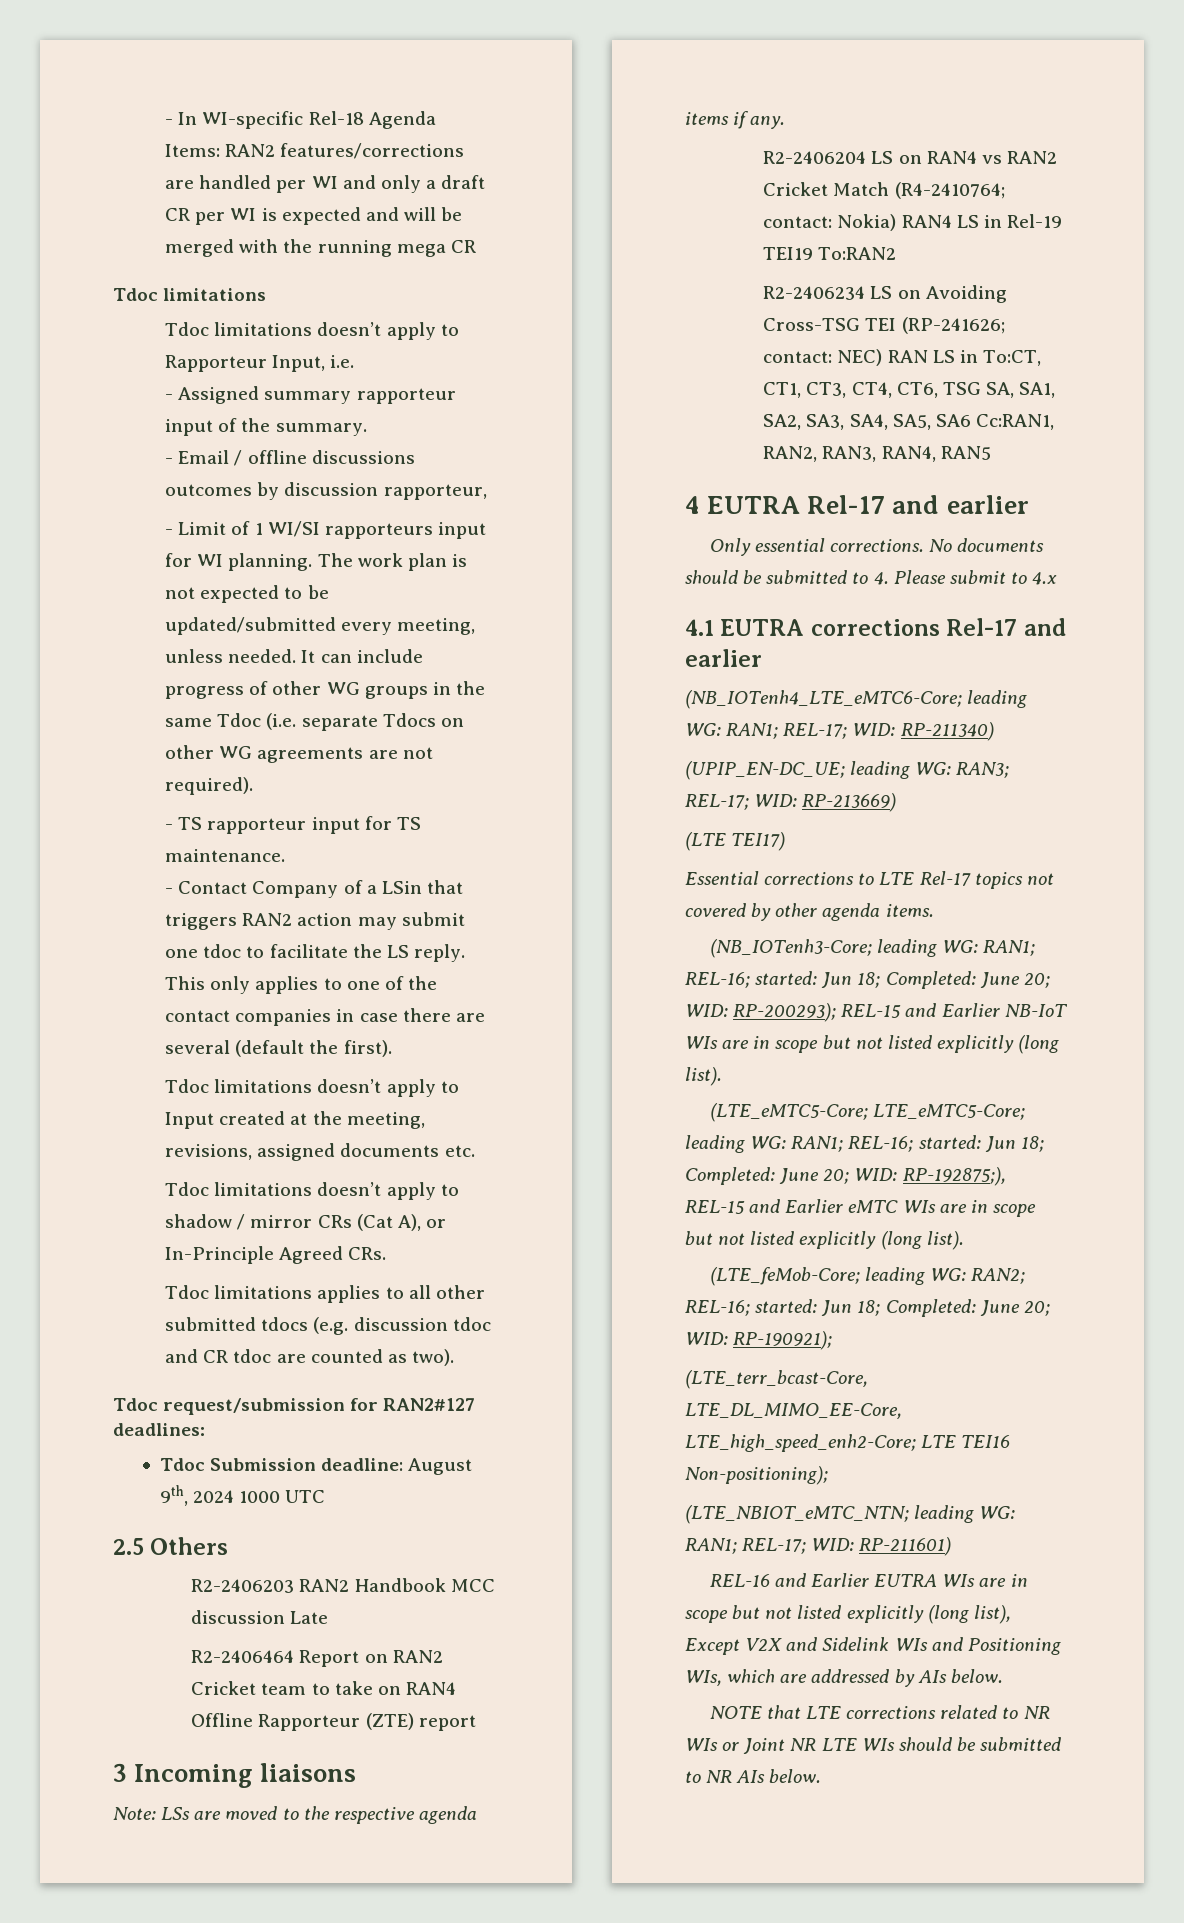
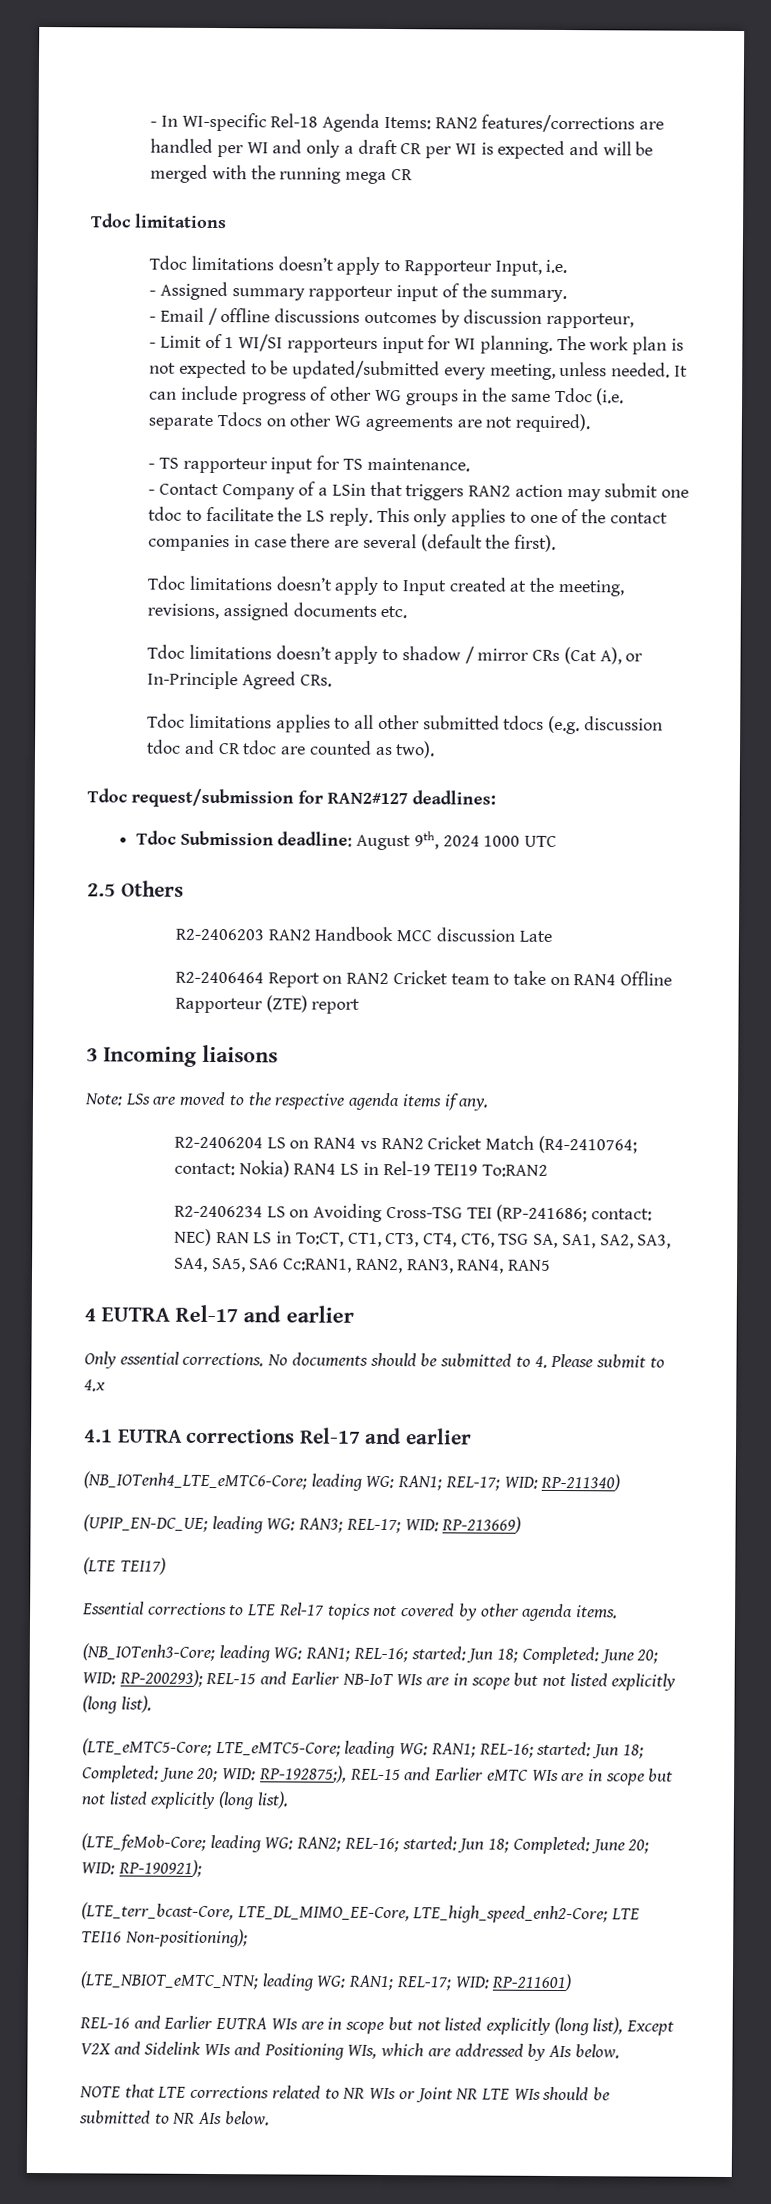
[901,317,1005,334] (RP-241626; -> [496,1204,588,1223] (RP-241686;

